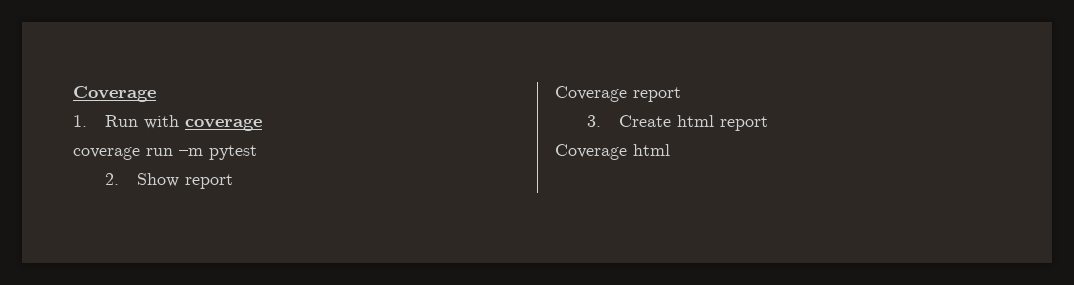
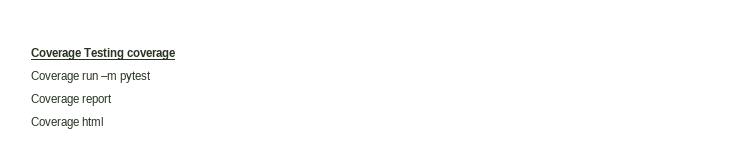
[73,86,156,102] [73,115,180,129] Coverage // 1. Run with -> [31,48,125,60] Coverage Testing
[73,147,140,160] coverage -> [31,71,79,83] Coverage
[105,173,234,189] // 2. Show report -> (152, 77) none
[587,115,769,131] // 3. Create html report -> (113, 100) none

